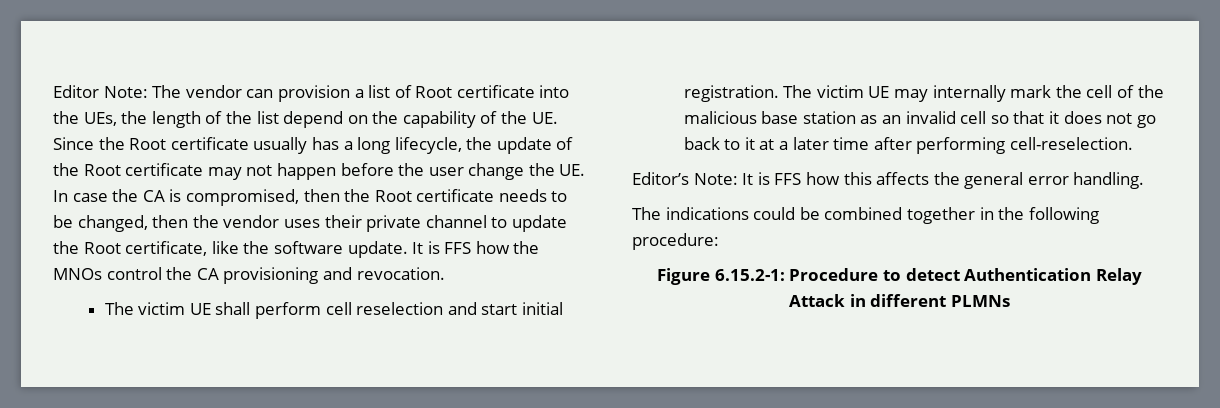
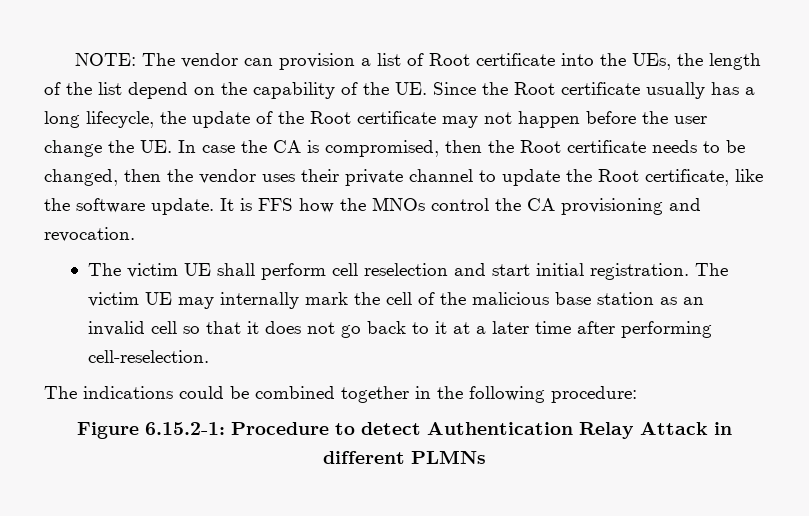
[53,85,148,98] Editor Note: -> [75,53,137,66] NOTE:
[632,172,1145,189] // Editor’s Note: It is FFS how this affects the general error handling. -> (210, 356) none

